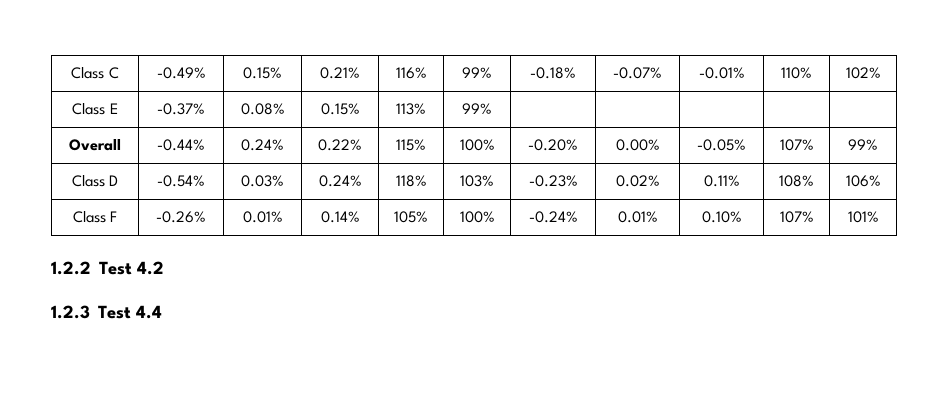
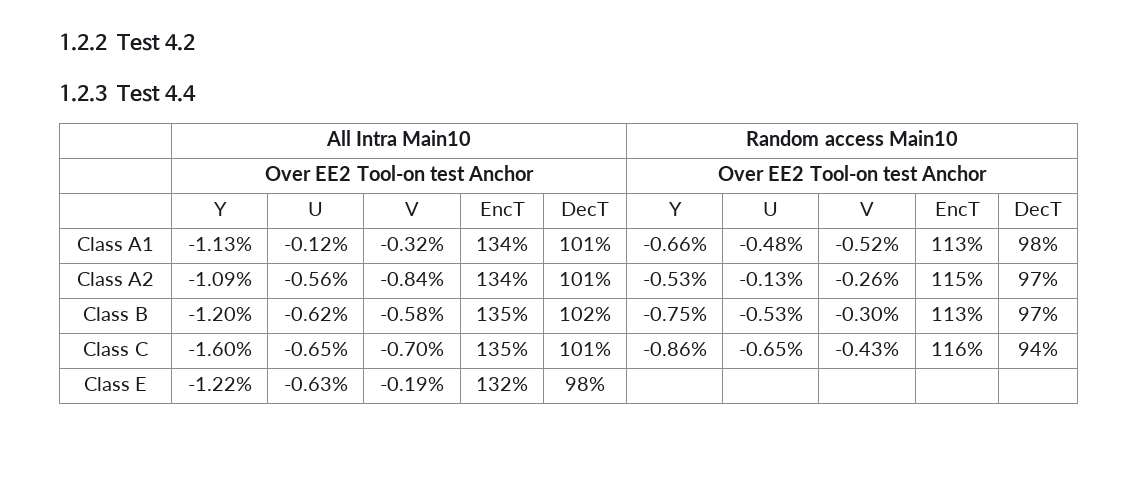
[71,67,119,79] [156,67,206,79] [243,67,282,79] [320,67,360,79] [395,67,427,79] [462,67,492,78] [530,67,576,79] [613,67,662,79] [698,67,745,79] [781,67,812,79] [845,67,881,79] [72,103,118,115] [157,103,205,115] [240,103,285,115] [320,103,360,115] [396,103,426,115] [462,103,492,114] [69,139,121,151] [157,139,205,151] [241,139,284,151] [318,139,362,151] [396,139,426,151] [459,139,495,151] [528,139,578,151] [615,139,660,151] [697,139,746,151] [779,139,814,151] [848,139,878,150] [71,175,119,187] [157,175,205,187] [241,175,284,187] [318,175,362,187] [395,175,427,187] [460,175,494,187] [528,175,578,187] [615,175,660,187] [703,175,740,187] [779,175,814,187] [845,175,881,187] [72,211,118,223] [156,211,206,223] [242,211,283,223] [320,211,360,223] [394,211,428,223] [459,211,495,223] [528,211,578,223] [617,211,658,223] [701,211,742,223] [779,211,814,223] [847,211,879,223] Class C | -0.49% | 0.15% | 0.21% | 116% | 99% | -0.18% | -0.07% | -0.01% | 110% | 102% // Class E | -0.37% | 0.08% | 0.15% | 113% | 99% | | | | | // Overall | -0.44% | 0.24% | 0.22% | 115% | 100% | -0.20% | 0.00% | -0.05% | 107% | 99% // Class D | -0.54% | 0.03% | 0.24% | 118% | 103% | -0.23% | 0.02% | 0.11% | 108% | 106% // Class F | -0.26% | 0.01% | 0.14% | 105% | 100% | -0.24% | 0.01% | 0.10% | 107% | 101% // -> (59, 42) none
(162, 312) none -> [325,130,472,146] [746,130,958,146] [264,165,535,181] [717,165,988,181] [213,202,227,216] [308,202,323,216] [405,202,419,216] [479,202,525,216] [561,202,609,216] [668,202,682,216] [763,202,778,216] [860,202,874,216] [934,202,980,216] [1014,202,1062,216] [76,237,155,251] [187,237,252,251] [283,237,348,251] [380,237,444,251] [476,237,528,251] [559,237,611,251] [642,237,707,251] [738,237,803,251] [835,237,899,251] [931,237,983,251] [1018,237,1058,251] [76,272,155,286] [187,272,252,286] [283,272,348,286] [380,272,444,286] [476,272,528,286] [559,272,611,286] [642,272,707,286] [738,272,803,286] [835,272,899,286] [931,272,983,286] [1018,272,1058,286] [83,307,148,321] [187,307,252,321] [283,307,348,321] [380,307,444,321] [476,307,528,321] [559,307,611,321] [642,307,707,321] [738,307,803,321] [835,307,899,321] [931,307,983,321] [1018,307,1058,321] [83,342,148,356] [187,342,252,356] [283,342,348,356] [380,342,444,356] [476,342,528,356] [559,342,611,356] [642,342,707,356] [738,342,803,356] [835,342,899,356] [931,342,983,356] [1018,342,1058,356] [83,377,148,391] [187,377,252,391] [283,377,348,391] [380,377,444,391] [476,377,528,391] [565,377,605,391] // | All Intra Main10 | Random access Main10 // | Over EE2 Tool-on test Anchor | Over EE2 Tool-on test Anchor // | Y | U | V | EncT | DecT | Y | U | V | EncT | DecT // Class A1 | -1.13% | -0.12% | -0.32% | 134% | 101% | -0.66% | -0.48% | -0.52% | 113% | 98% // Class A2 | -1.09% | -0.56% | -0.84% | 134% | 101% | -0.53% | -0.13% | -0.26% | 115% | 97% // Class B | -1.20% | -0.62% | -0.58% | 135% | 102% | -0.75% | -0.53% | -0.30% | 113% | 97% // Class C | -1.60% | -0.65% | -0.70% | 135% | 101% | -0.86% | -0.65% | -0.43% | 116% | 94% // Class E | -1.22% | -0.63% | -0.19% | 132% | 98% | | | | |

